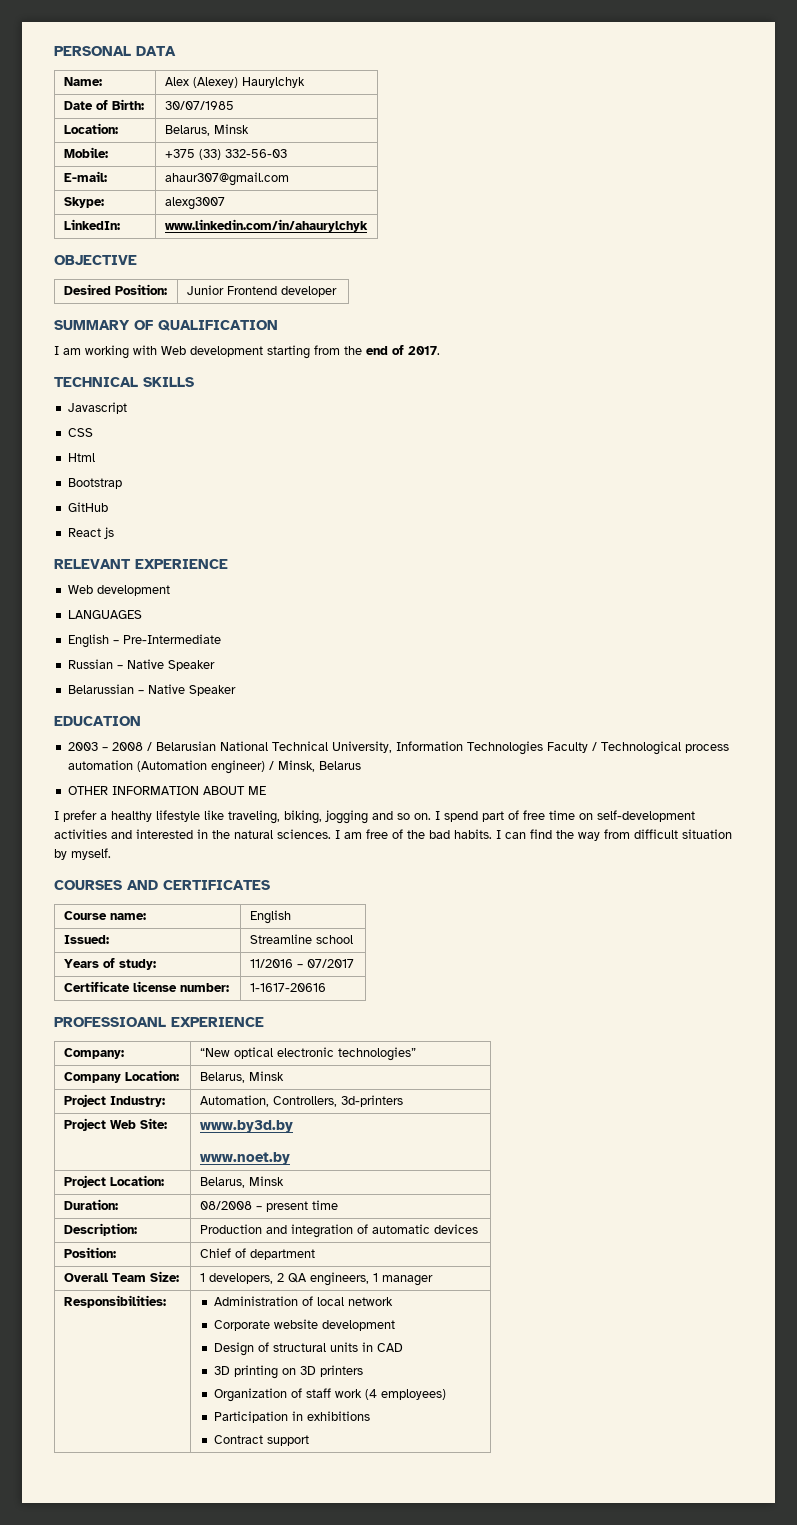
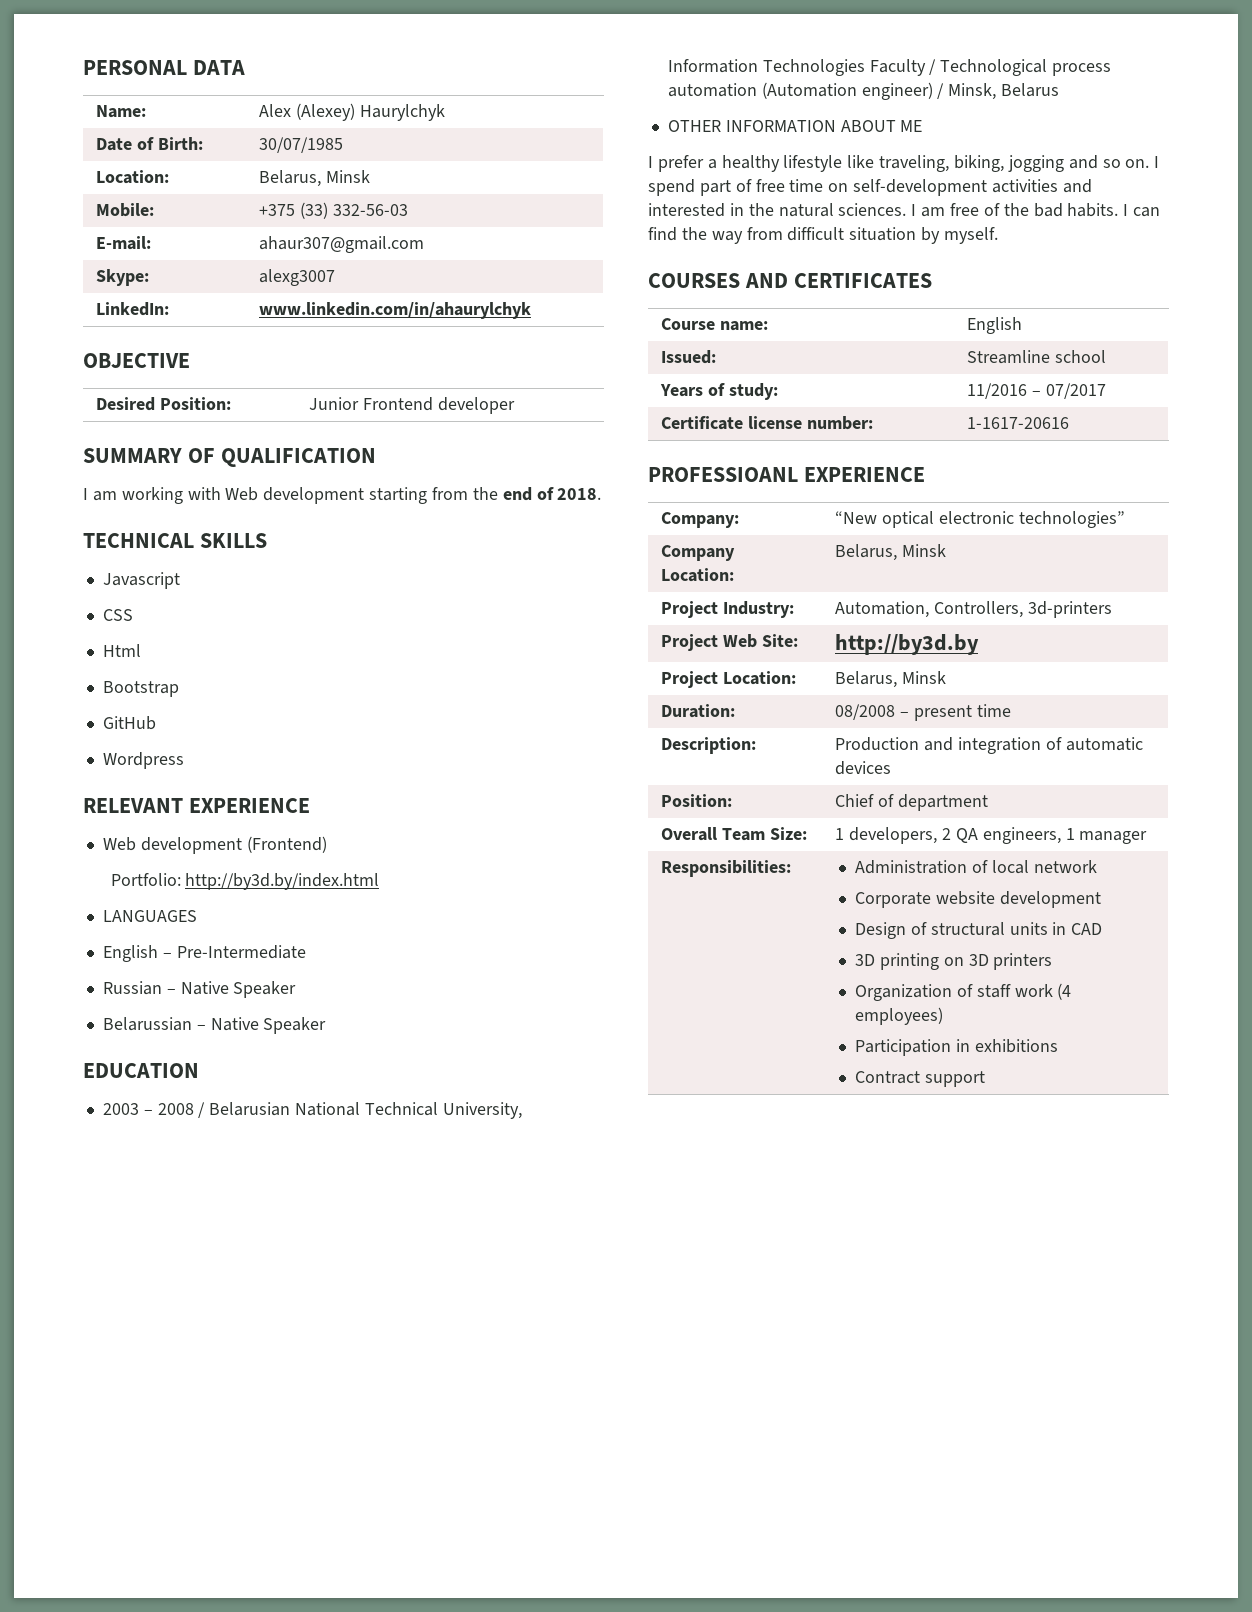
[408,346,440,355] 2017. -> [557,488,602,500] 2018.
[67,527,114,539] React js -> [102,752,184,769] Wordpress
(170, 590) none -> [246,836,327,853] [110,873,380,890] (Frontend) // Portfolio: http://by3d.by/index.html
[199,1120,293,1133] [199,1152,290,1165] www.by3d.by // www.noet.by -> [835,634,980,655] http://by3d.by

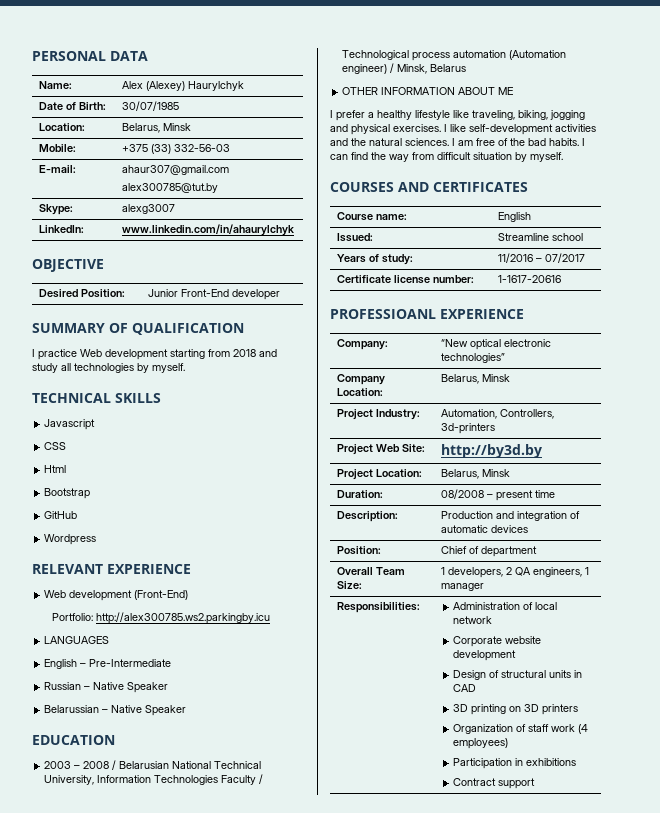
(425, 244) none -> [122,183,219,193] // alex300785@tut.by
[363,397,434,411] Frontend -> [181,289,230,297] Front-End
[92,487,221,504] am working with -> [38,349,77,360] practiсe
[472,487,602,501] the end of 2018. -> [233,349,277,357] [32,363,185,373] 2018 and study all technologies by myself.
[246,836,327,853] (Frontend) -> [134,590,189,600] (Front-End)
[185,873,380,890] http://by3d.by/index.html -> [96,612,271,624] http://alex300785.ws2.parkingby.icu
[1102,156,1160,168] [648,179,849,196] so on. I spend part of free time on -> [351,124,466,135] physical exercises. I like
[648,203,744,217] interested in -> (348, 142) none

